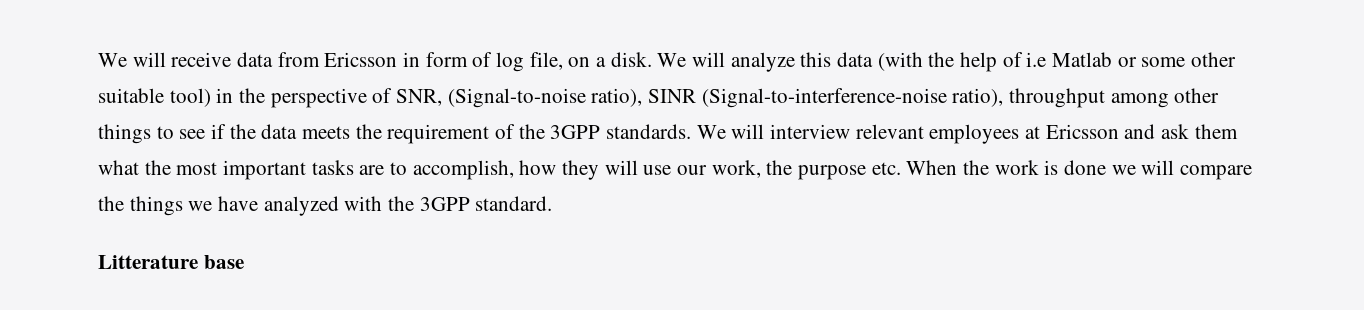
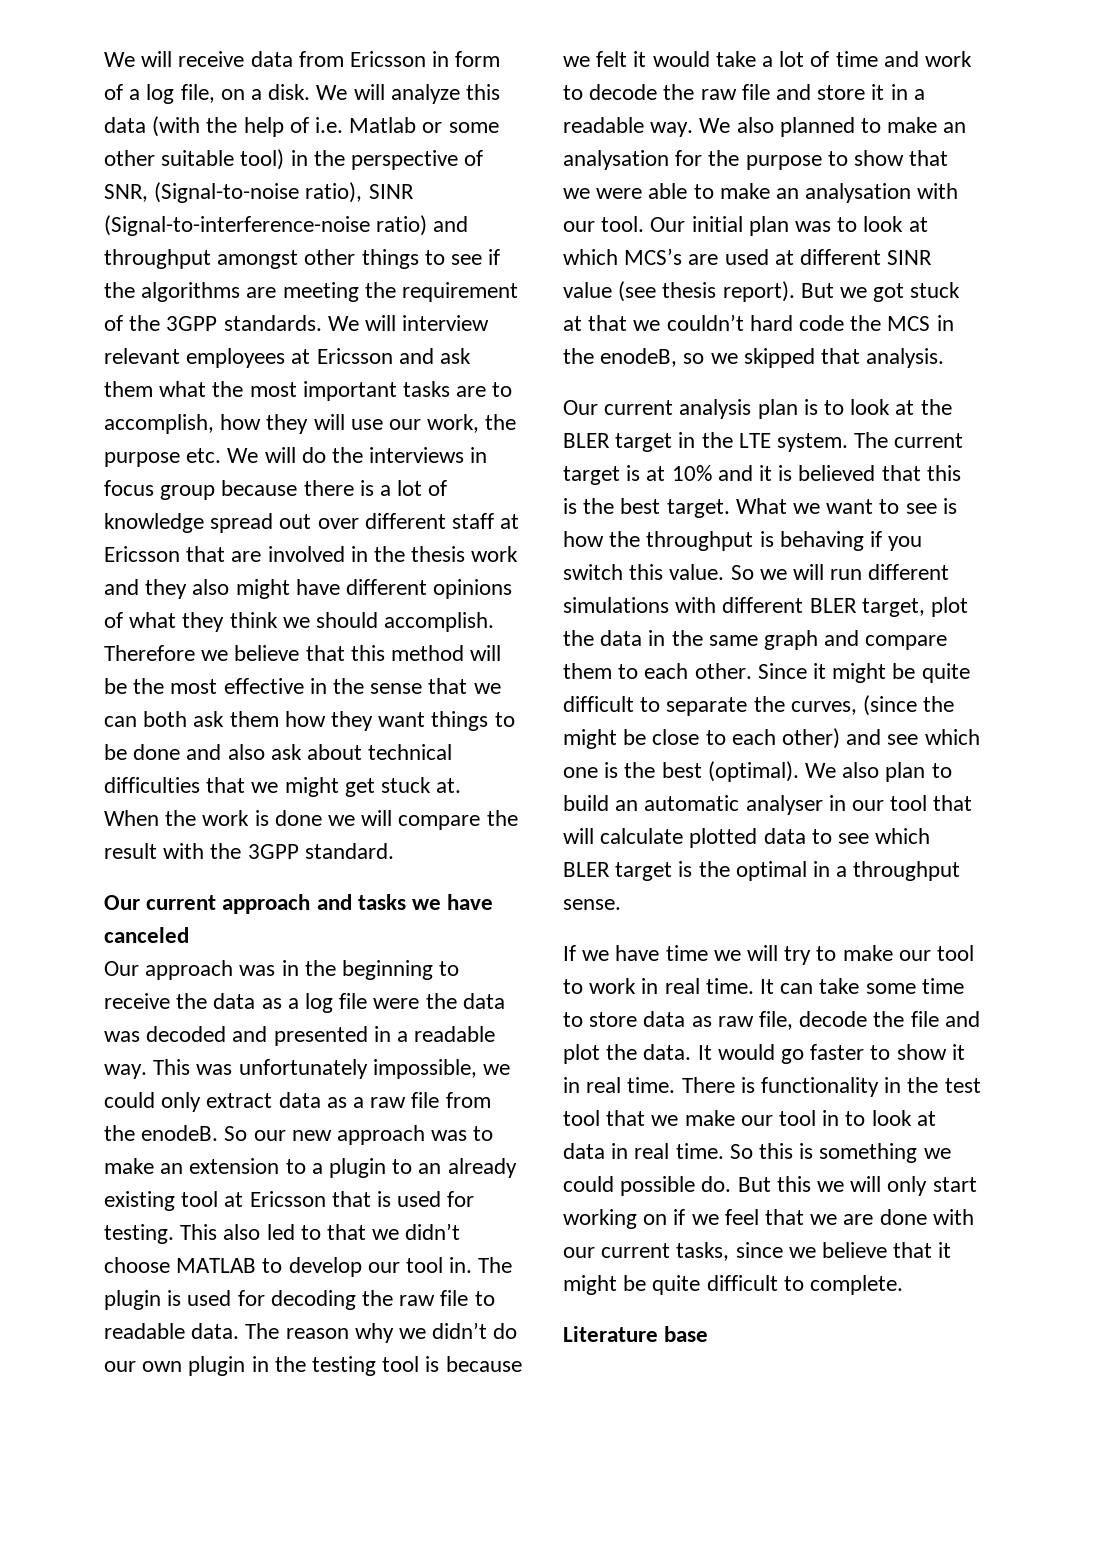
(493, 59) none -> [129,89,141,100] a
[1026,52,1047,67] i.e -> [315,117,344,133] i.e.
[952,88,1169,108] ratio), throughput among -> [376,215,469,236] [104,249,299,269] ratio) and throughput amongst
[261,124,351,139] data meets -> [141,282,359,302] algorithms are meeting
(901, 168) none -> [227,447,488,463] [104,480,448,500] [104,513,520,533] [104,546,519,562] [104,579,513,599] [104,612,495,632] [104,645,502,661] [104,678,501,694] [104,711,515,731] [104,744,453,760] [104,777,462,797] We will do the interviews in focus group because there is a lot of knowledge spread out over different staff at Ericsson that are involved in the thesis work and they also might have different opinions of what they think we should accomplish. Therefore we believe that this method will be the most effective in the sense that we can both ask them how they want things to be done and also ask about technical difficulties that we might get stuck at.
[129,196,339,216] things we have analyzed -> [104,843,157,859] result
[98,255,198,269] Litterature -> [104,894,494,914] [104,927,189,943] [104,960,460,980] [104,993,505,1013] [104,1026,496,1046] [104,1059,511,1079] [104,1092,491,1112] [104,1125,494,1145] [104,1158,517,1178] [104,1191,475,1211] [104,1223,461,1244] [104,1257,513,1277] [104,1290,495,1310] [104,1322,518,1343] [104,1356,522,1376] [563,51,973,67] [563,84,925,100] [563,117,967,137] [563,150,949,170] [563,183,959,203] [563,216,928,236] [563,248,933,265] [563,281,961,302] [563,314,954,331] [563,348,945,368] [563,399,952,419] [563,432,964,452] [563,465,961,485] [563,498,957,518] [563,531,923,551] [563,564,950,580] [563,597,969,617] [563,630,948,650] [563,663,970,683] [563,695,955,716] [563,728,980,749] [563,761,952,782] [563,795,973,815] [563,828,931,848] [563,861,961,881] [563,899,621,910] [563,945,975,965] [563,978,964,994] [563,1011,980,1030] [563,1044,965,1064] [563,1077,981,1097] [563,1110,936,1126] [563,1143,951,1163] [563,1176,977,1196] [563,1209,974,1229] [563,1242,952,1261] [563,1275,904,1295] [563,1326,658,1342] Our current approach and tasks we have canceled // Our approach was in the beginning to receive the data as a log file were the data was decoded and presented in a readable way. This was unfortunately impossible, we could only extract data as a raw file from the enodeB. So our new approach was to make an extension to a plugin to an already existing tool at Ericsson that is used for testing. This also led to that we didn’t choose MATLAB to develop our tool in. The plugin is used for decoding the raw file to readable data. The reason why we didn’t do our own plugin in the testing tool is because we felt it would take a lot of time and work to decode the raw file and store it in a readable way. We also planned to make an analysation for the purpose to show that we were able to make an analysation with our tool. Our initial plan was to look at which MCS’s are used at different SINR value (see thesis report). But we got stuck at that we couldn’t hard code the MCS in the enodeB, so we skipped that analysis. // Our current analysis plan is to look at the BLER target in the LTE system. The current target is at 10% and it is believed that this is the best target. What we want to see is how the throughput is behaving if you switch this value. So we will run different simulations with different BLER target, plot the data in the same graph and compare them to each other. Since it might be quite difficult to separate the curves, (since the might be close to each other) and see which one is the best (optimal). We also plan to build an automatic analyser in our tool that will calculate plotted data to see which BLER target is the optimal in a throughput sense. // If we have time we will try to make our tool to work in real time. It can take some time to store data as raw file, decode the file and plot the data. It would go faster to show it in real time. There is functionality in the test tool that we make our tool in to look at data in real time. So this is something we could possible do. But this we will only start working on if we feel that we are done with our current tasks, since we believe that it might be quite difficult to complete. // Literature

